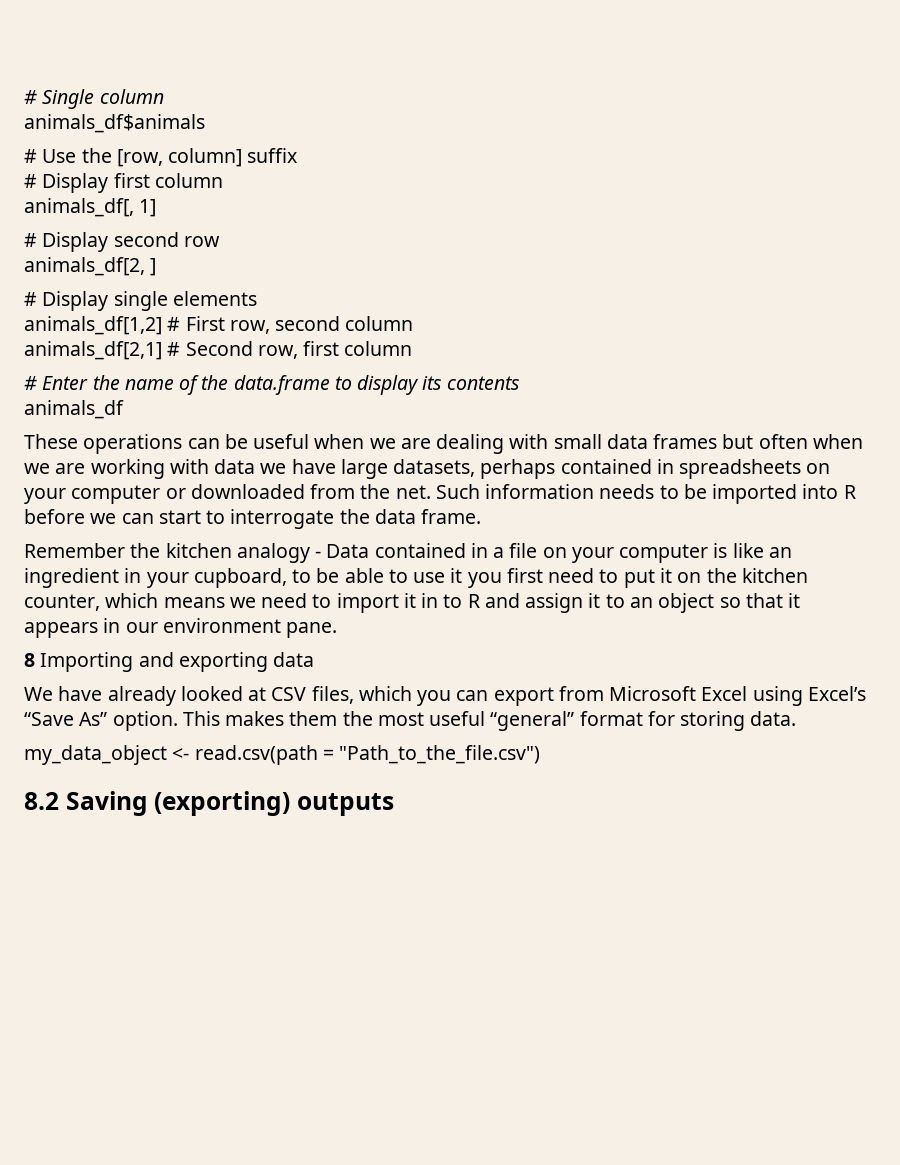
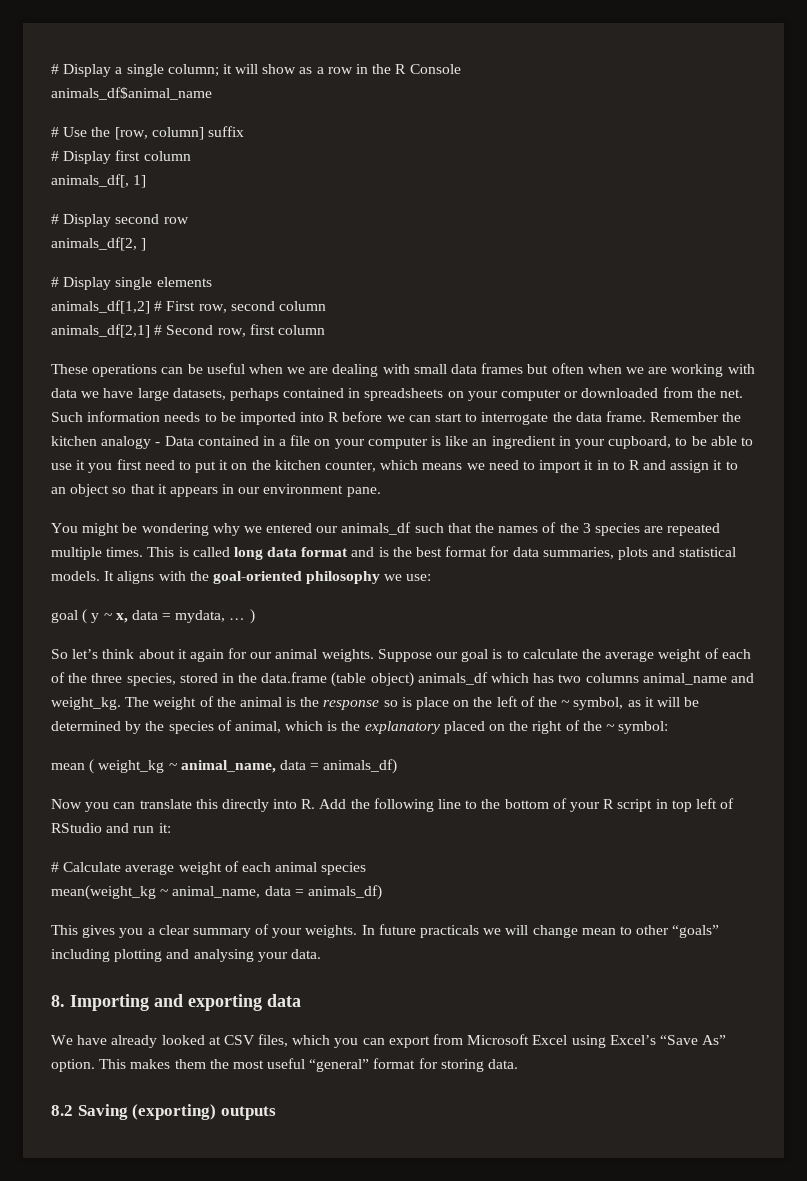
[24,89,164,109] [24,114,205,133] # Single column // animals_df$animals -> [51,64,461,77] [51,87,212,100] # Display a single column; it will show as a row in the R Console // animals_df$animal_name
[24,375,520,395] [24,400,124,419] // # Enter the name of the data.frame to display its contents // animals_df -> (325, 330) none
(482, 516) // -> (646, 416) none
[24,653,35,667] 8 -> [51,522,721,536] [51,546,737,560] [51,571,432,584] [51,609,255,624] [51,648,751,662] [51,672,754,687] [51,696,700,710] [51,720,669,734] [51,759,398,774] [51,798,735,812] [51,823,171,833] [51,861,367,875] [51,885,382,900] [51,924,720,938] [51,949,321,962] [51,995,65,1007] You might be wondering why we entered our animals_df such that the names of the 3 species are repeated multiple times. This is called long data format and is the best format for data summaries, plots and statistical models. It aligns with the goal-oriented philosophy we use: // goal ( y ~ x, data = mydata, … ) // So let’s think about it again for our animal weights. Suppose our goal is to calculate the average weight of each of the three species, stored in the data.frame (table object) animals_df which has two columns animal_name and weight_kg. The weight of the animal is the response so is place on the left of the ~ symbol, as it will be determined by the species of animal, which is the explanatory placed on the right of the ~ symbol: // mean ( weight_kg ~ animal_name, data = animals_df) // Now you can translate this directly into R. Add the following line to the bottom of your R script in top left of RStudio and run it: // # Calculate average weight of each animal species // mean(weight_kg ~ animal_name, data = animals_df) // This gives you a clear summary of your weights. In future practicals we will change mean to other “goals” including plotting and analysing your data. // 8.
[24,745,541,765] // my_data_object <- read.csv(path = "Path_to_the_file.csv") -> (519, 1064) none

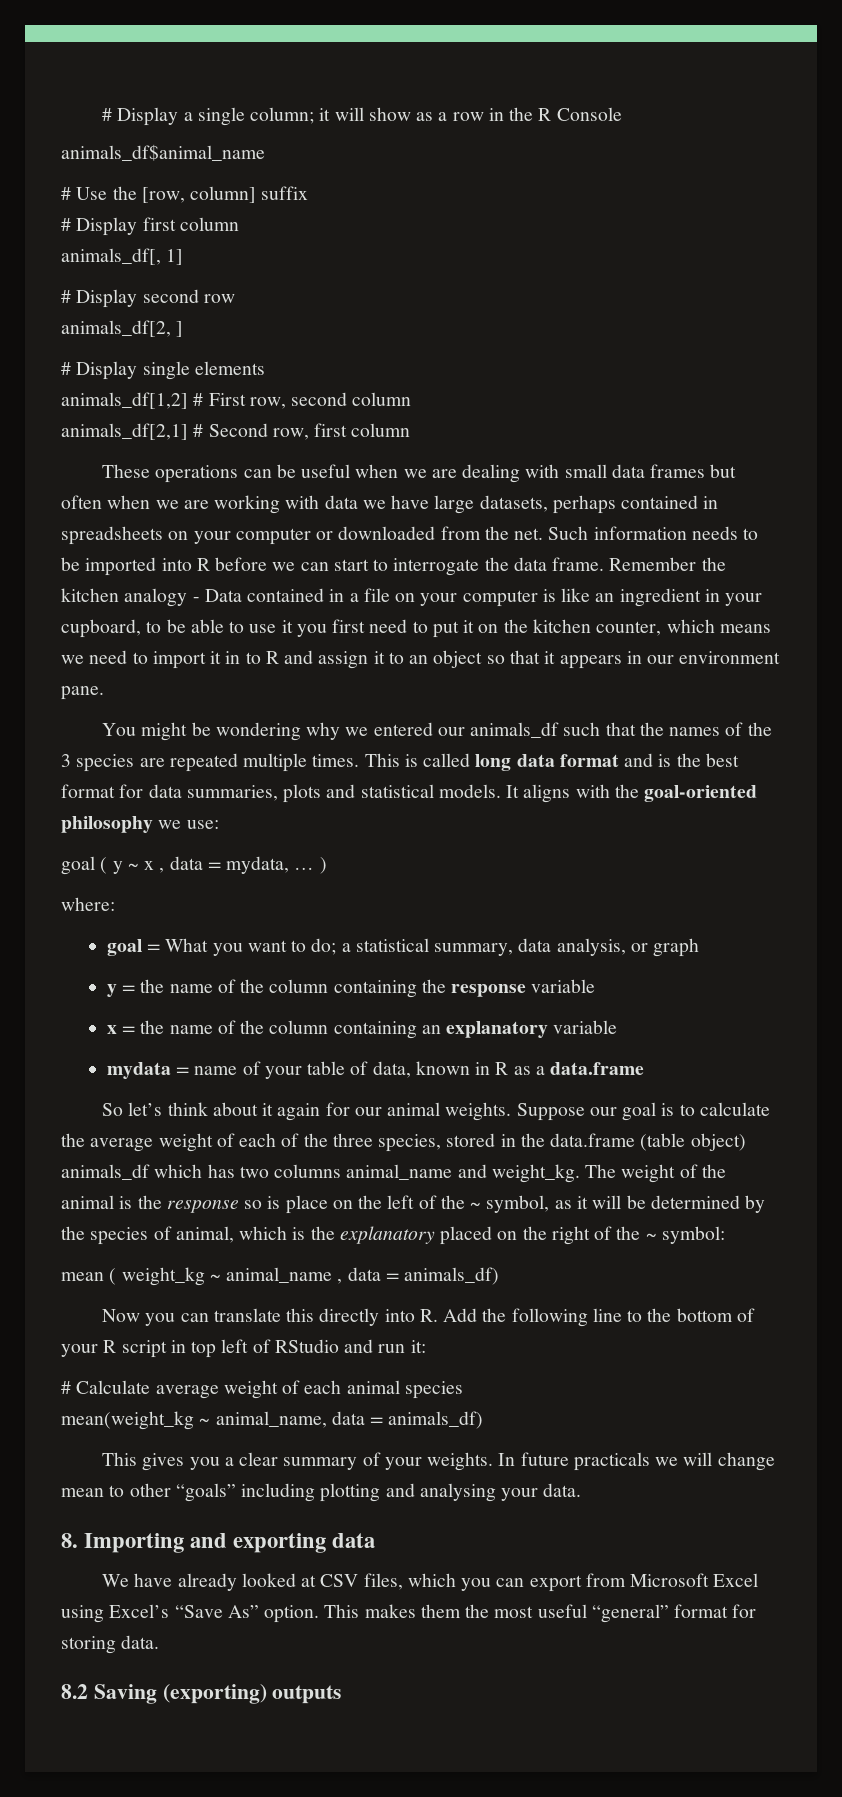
[115,613,128,623] x, -> [144,861,165,873] x ,
(255, 616) none -> [61,897,115,911] [106,938,700,957] [106,979,596,998] [106,1020,618,1039] [106,1061,645,1079] // where: // goal = What you want to do; a statistical summary, data analysis, or graph // y = the name of the column containing the response variable // x = the name of the column containing an explanatory variable // mydata = name of your table of data, known in R as a data.frame
[180,760,276,773] animal_name, -> [226,1267,343,1284] animal_name ,

